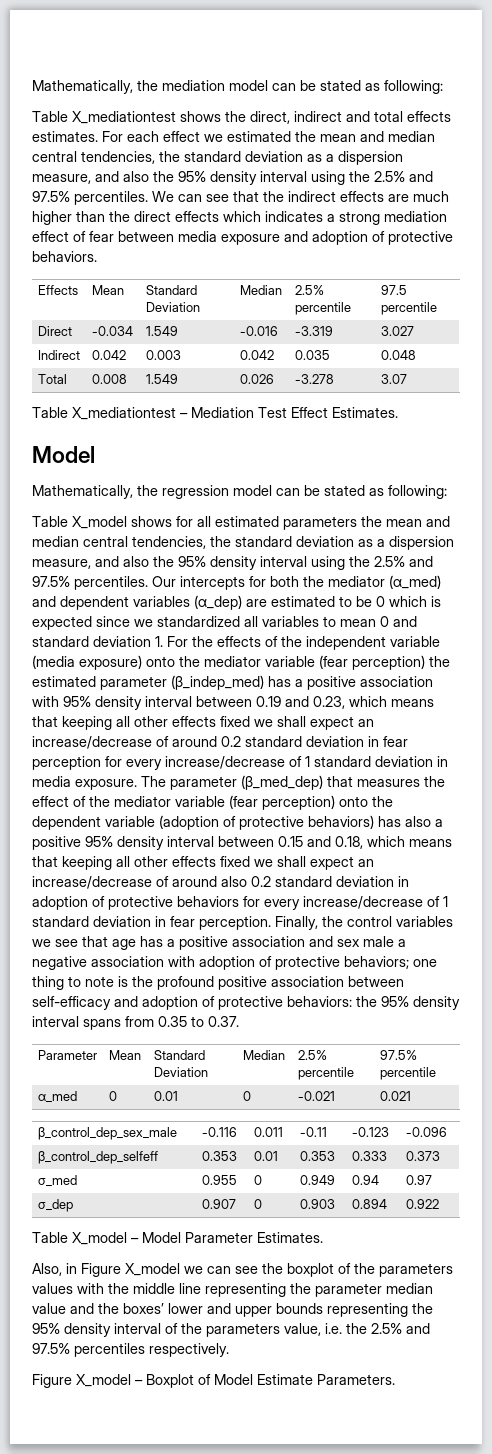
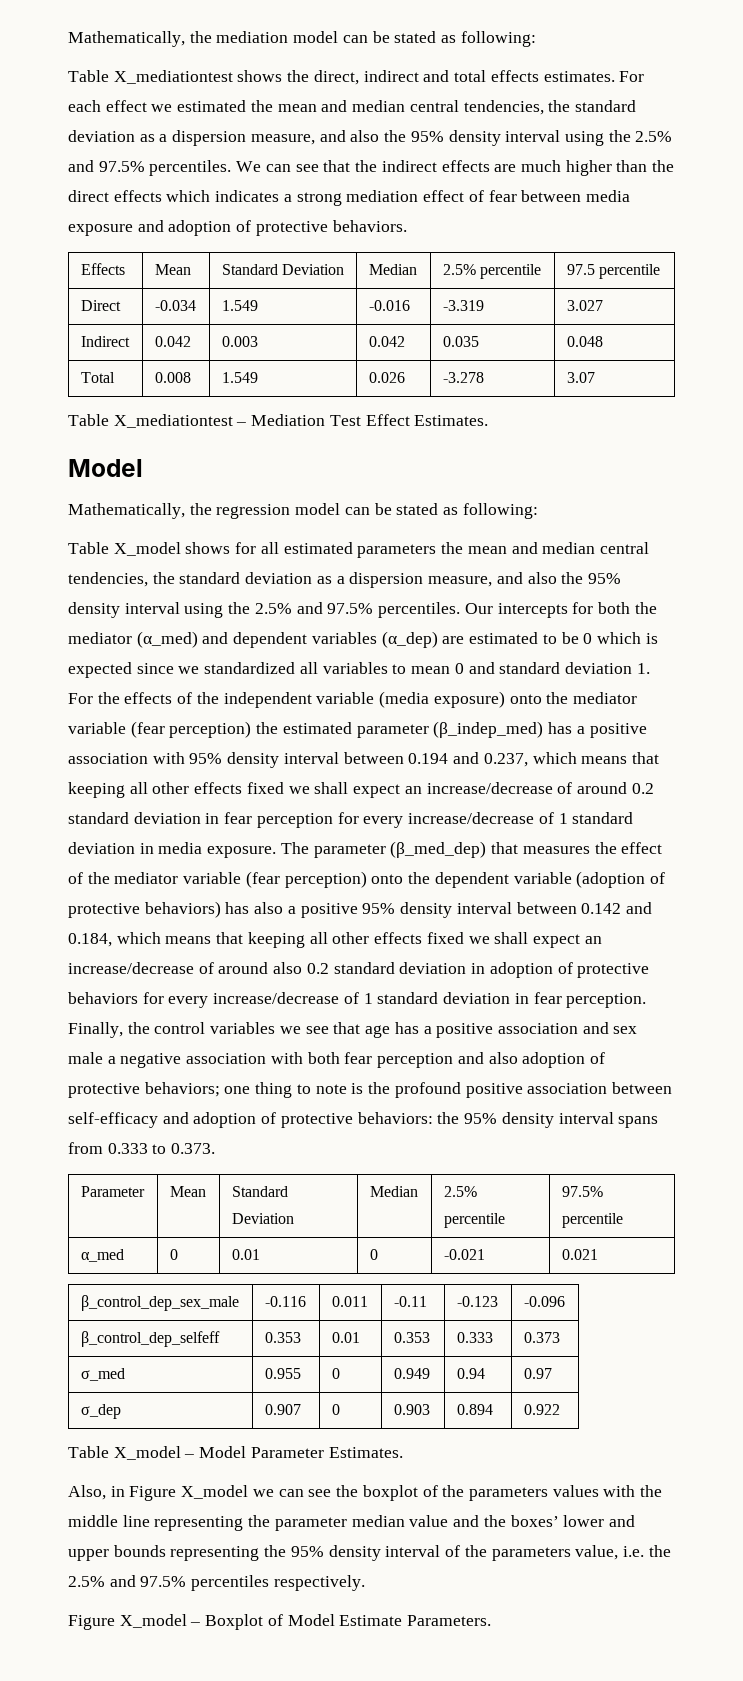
[256,696,345,709] 0.19 and 0.23, -> [408,752,528,767] 0.194 and 0.237,
[278,836,363,849] 0.15 and 0.18, -> [581,902,652,914] [68,933,112,947] 0.142 and 0.184,
(195, 961) none -> [307,1052,518,1068] both fear perception and also
[158,1016,239,1027] 0.35 to 0.37. -> [107,1143,216,1154] 0.333 to 0.373.

